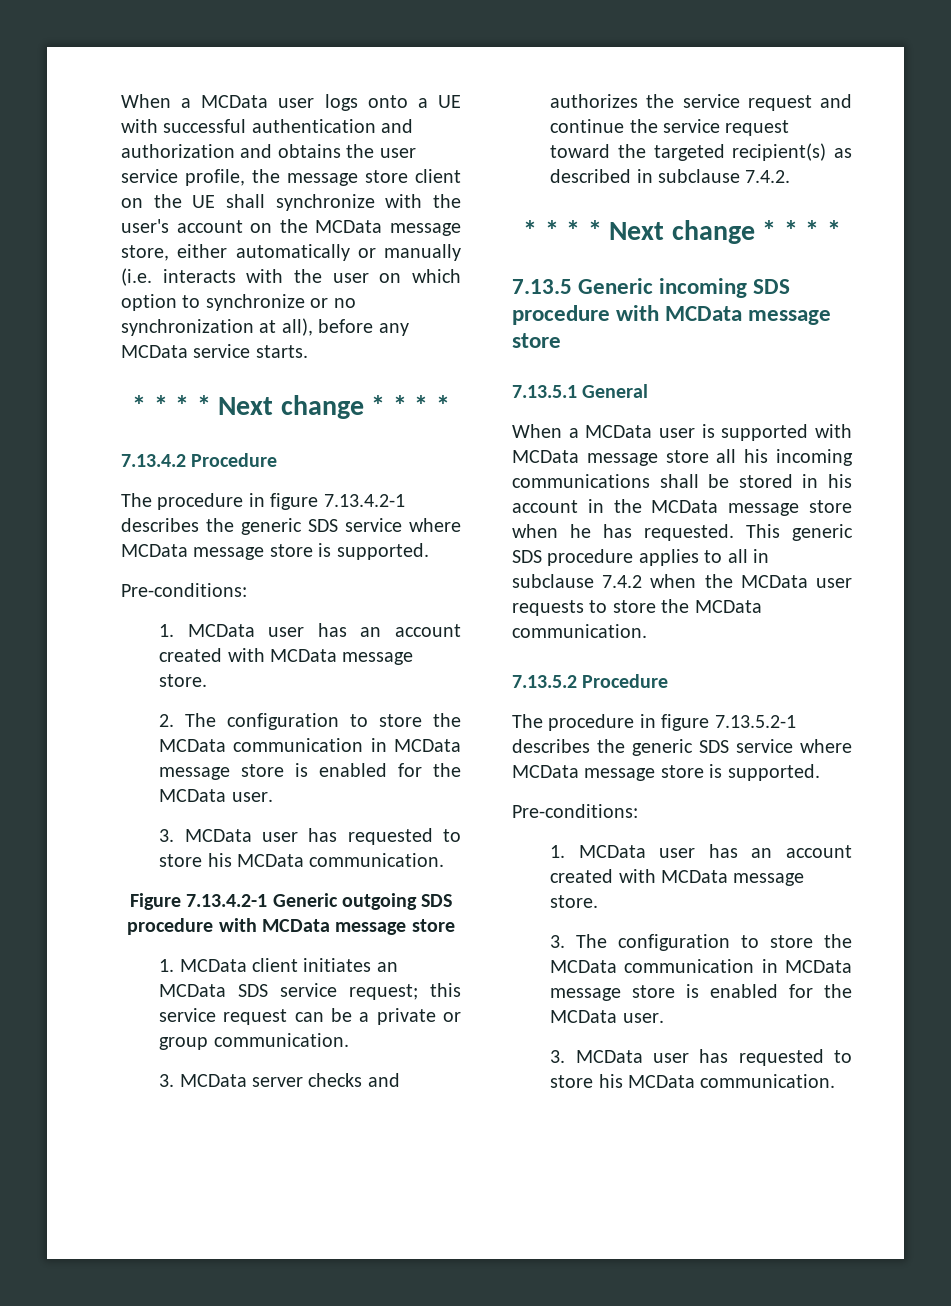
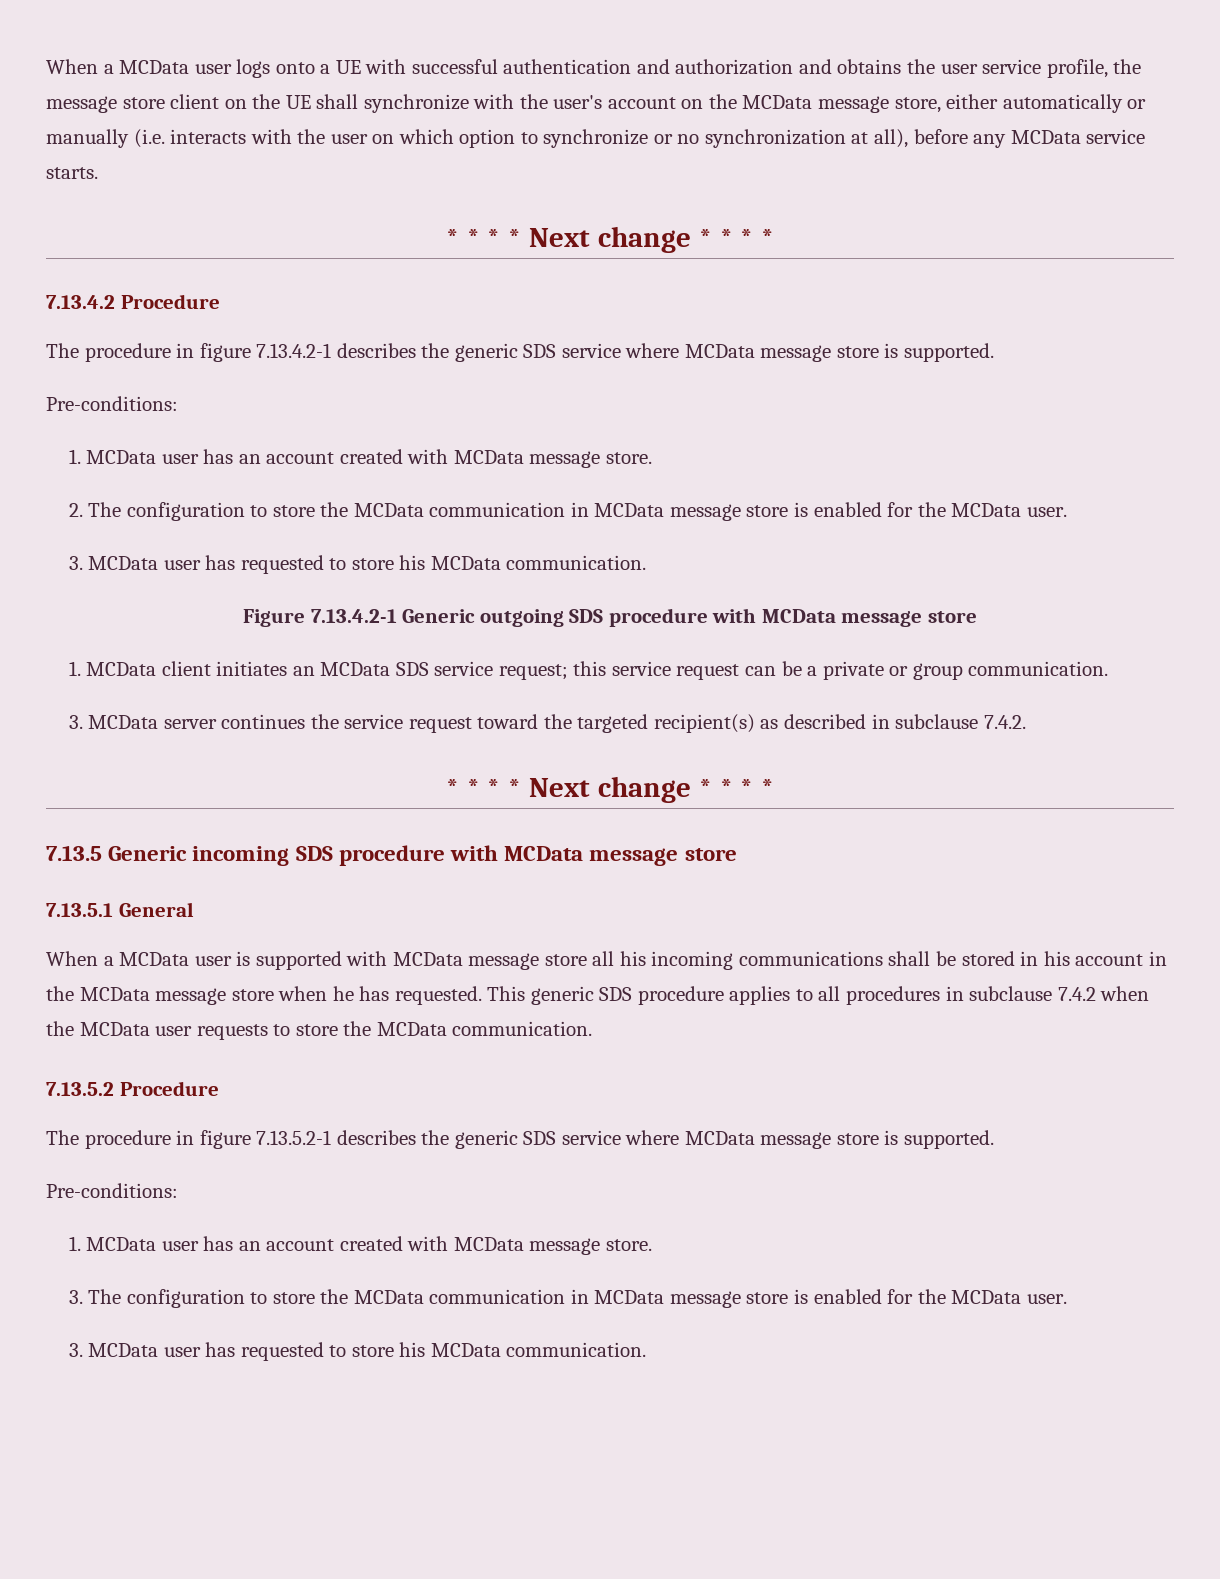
[308,1073,400,1087] [550,94,852,111] [550,119,625,133] checks and authorizes the service request and continue -> [221,714,306,729] continues
(748, 556) none -> [846,986,941,1005] procedures

